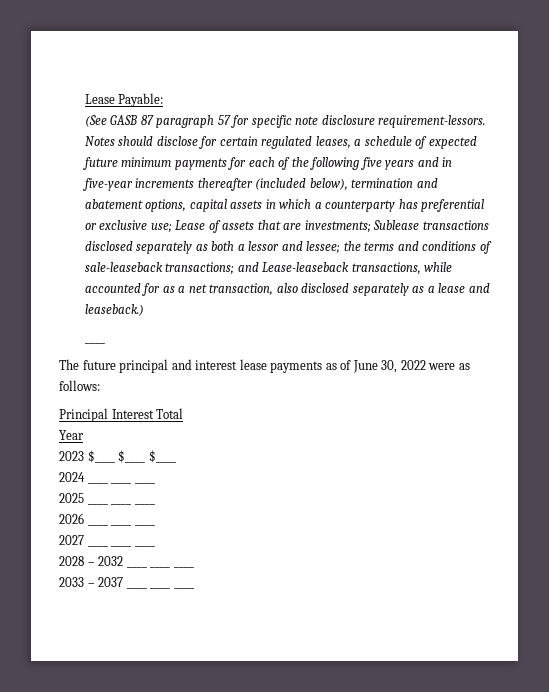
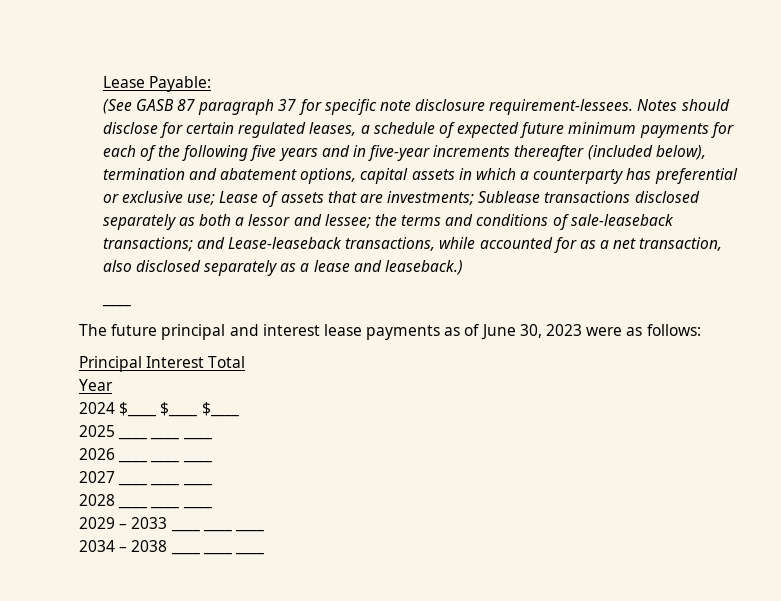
[217,115,231,125] 57 -> [278,99,297,111] 37
[378,115,486,128] requirement-lessors. -> [489,99,634,115] requirement-lessees.
[400,360,426,370] 2022 -> [546,324,583,336] 2023
[59,451,84,461] 2023 -> [79,402,115,414] 2024
[59,472,85,482] [87,482,155,484] // 2024 ____ ____ ____ -> (239, 409) none
[87,556,124,566] [126,566,194,568] [59,577,124,587] [126,587,194,589] – 2032 ____ ____ ____ // 2033 – 2037 ____ ____ ____ -> [118,506,212,509] [79,517,168,529] [170,529,264,532] [79,540,168,552] [170,552,264,555] ____ ____ ____ // 2029 – 2033 ____ ____ ____ // 2034 – 2038 ____ ____ ____

